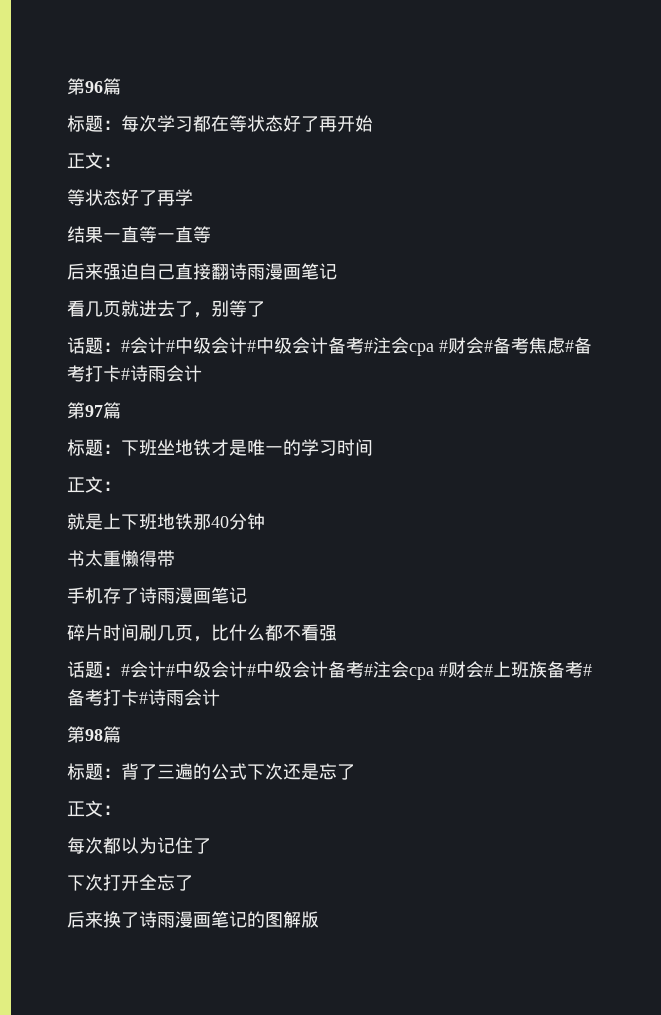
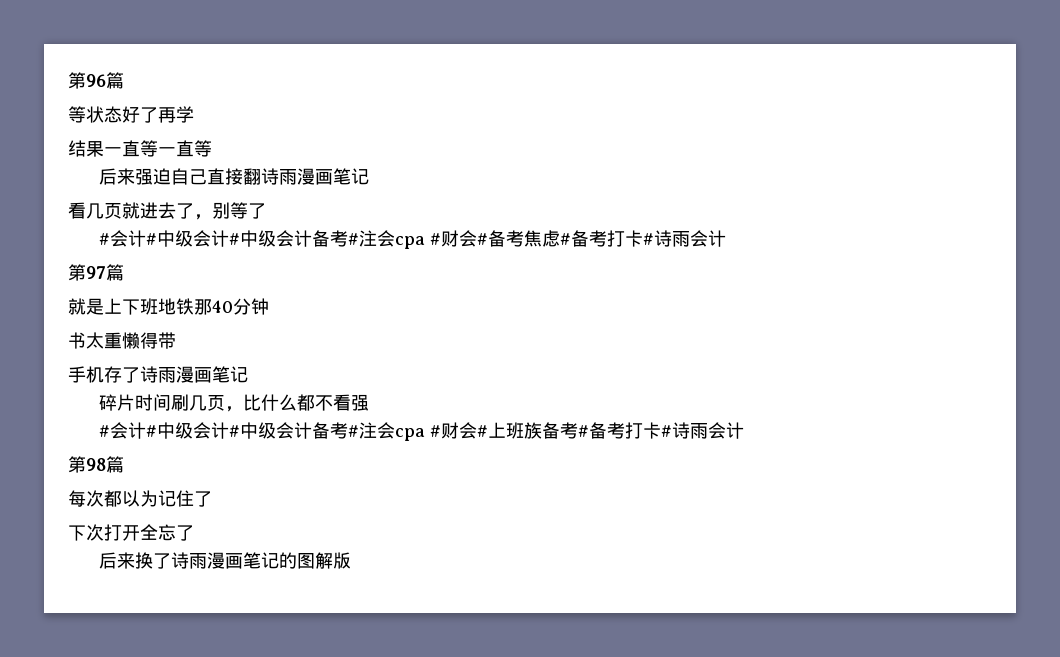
[67,115,373,132] [67,152,121,169] // 标题：每次学习都在等状态好了再开始 // 正文： -> (124, 80) none
[67,337,121,354] 话题： -> (266, 211) none
[67,439,373,456] [67,476,121,493] // 标题：下班坐地铁才是唯一的学习时间 // 正文： -> (124, 272) none
[67,661,121,678] 话题： -> (370, 402) none
[67,763,355,780] [67,800,121,817] // 标题：背了三遍的公式下次还是忘了 // 正文： -> (124, 464) none

